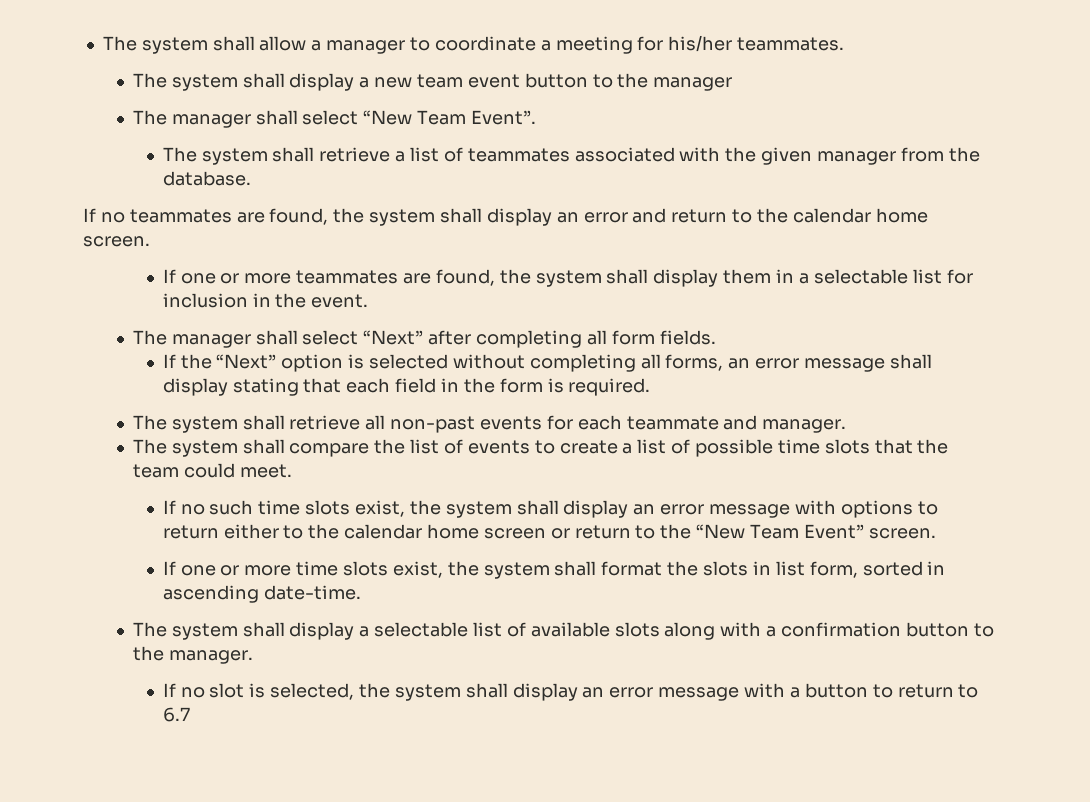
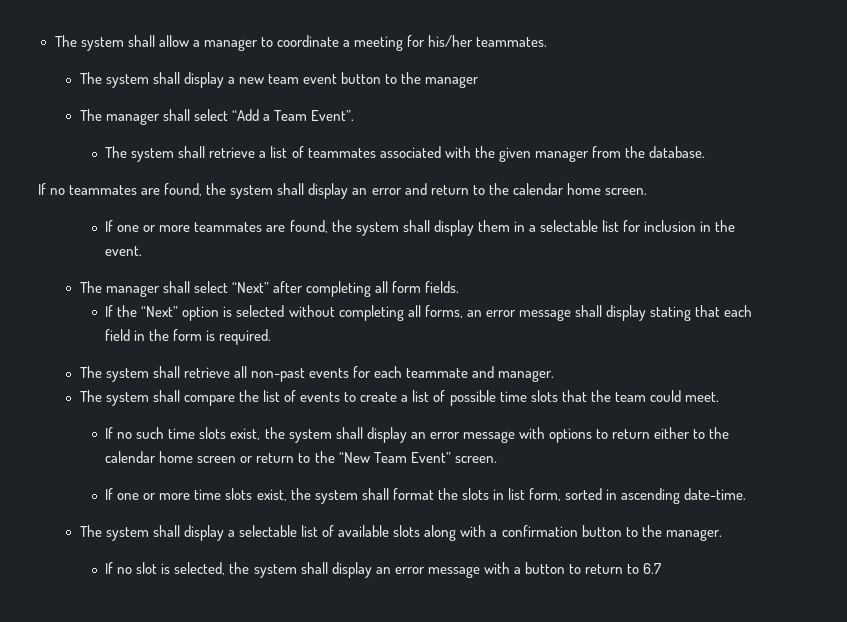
[363,110,413,125] “New -> [232,109,271,121] “Add a

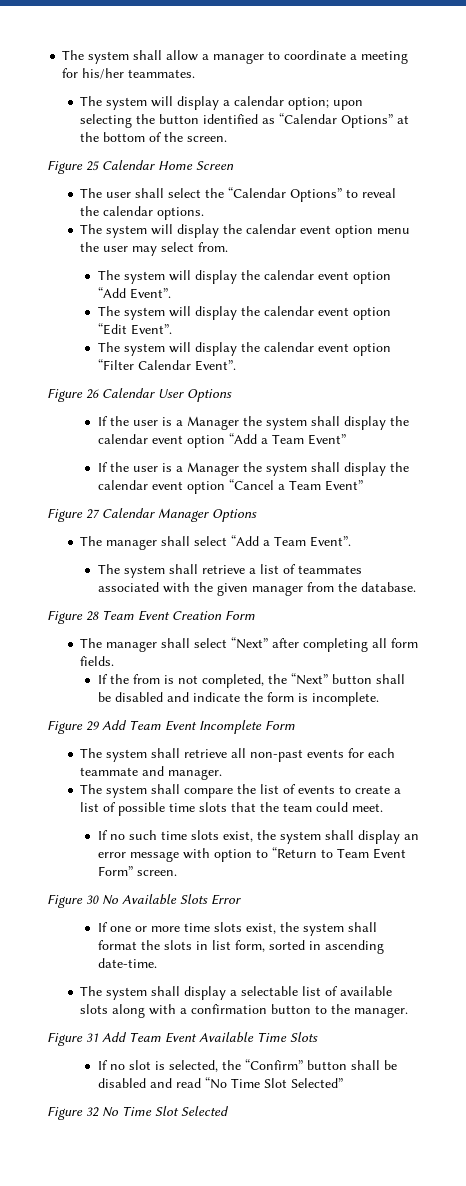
[152,72,480,88] shall display a new team event button to the manager -> [151,96,364,110] [80,113,410,128] [80,132,228,142] [47,160,234,174] [80,187,397,202] [80,206,205,220] [80,224,411,238] [80,242,229,256] [97,270,391,284] [97,287,171,299] [97,306,391,320] [97,323,172,335] [97,342,391,356] [97,359,236,371] [47,388,232,402] [97,416,409,430] [97,433,346,448] [97,462,409,476] [97,479,363,494] [47,508,257,522] will display a calendar option; upon selecting the button identified as “Calendar Options” at the bottom of the screen. // Figure 25 Calendar Home Screen // The user shall select the “Calendar Options” to reveal the calendar options. // The system will display the calendar event option menu the user may select from. // The system will display the calendar event option “Add Event”. // The system will display the calendar event option “Edit Event”. // The system will display the calendar event option “Filter Calendar Event”. // Figure 26 Calendar User Options // If the user is a Manager the system shall display the calendar event option “Add a Team Event” // If the user is a Manager the system shall display the calendar event option “Cancel a Team Event” // Figure 27 Calendar Manager Options
[38,183,647,199] [105,220,736,236] [105,246,143,256] If no teammates are found, the system shall display an error and return to the calendar home screen. // If one or more teammates are found, the system shall display them in a selectable list for inclusion in the event. -> [47,610,255,624] Figure 28 Team Event Creation Form
[141,305,753,321] [105,329,272,345] “Next” option is selected without completing all forms, an error message shall display stating that each field in the form is required. -> [132,673,405,688] [97,692,379,706] [47,720,295,734] from is not completed, the “Next” button shall be disabled and indicate the form is incomplete. // Figure 29 Add Team Event Incomplete Form
[548,427,730,443] [105,451,497,463] options to return either to the calendar home screen or return to the “New Team Event” screen. -> [213,847,406,862] [97,866,177,876] [47,894,241,908] option to “Return to Team Event Form” screen. // Figure 30 No Available Slots Error
(722, 535) none -> [47,1032,318,1046] // Figure 31 Add Team Event Available Time Slots
[253,562,662,578] system shall display an error message with a button to return to 6.7 -> [244,1059,397,1070] [97,1077,343,1089] [47,1106,229,1120] “Confirm” button shall be disabled and read “No Time Slot Selected” // Figure 32 No Time Slot Selected

